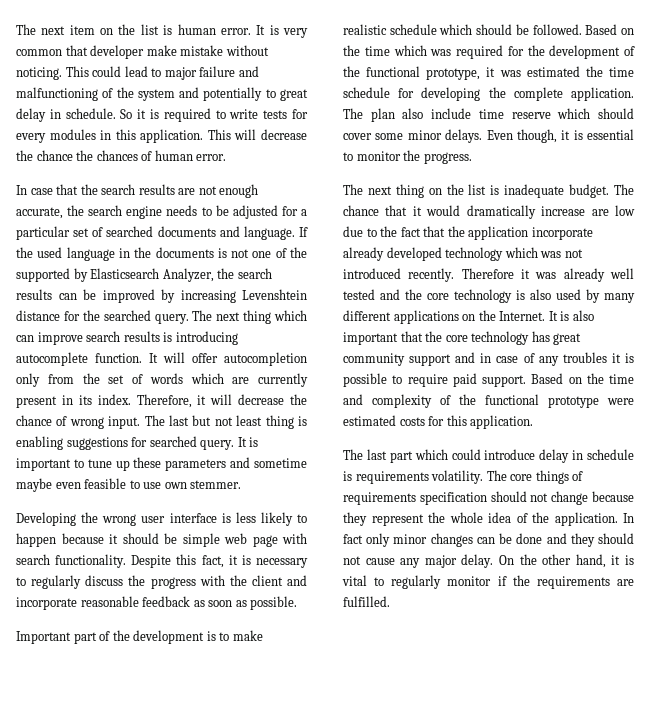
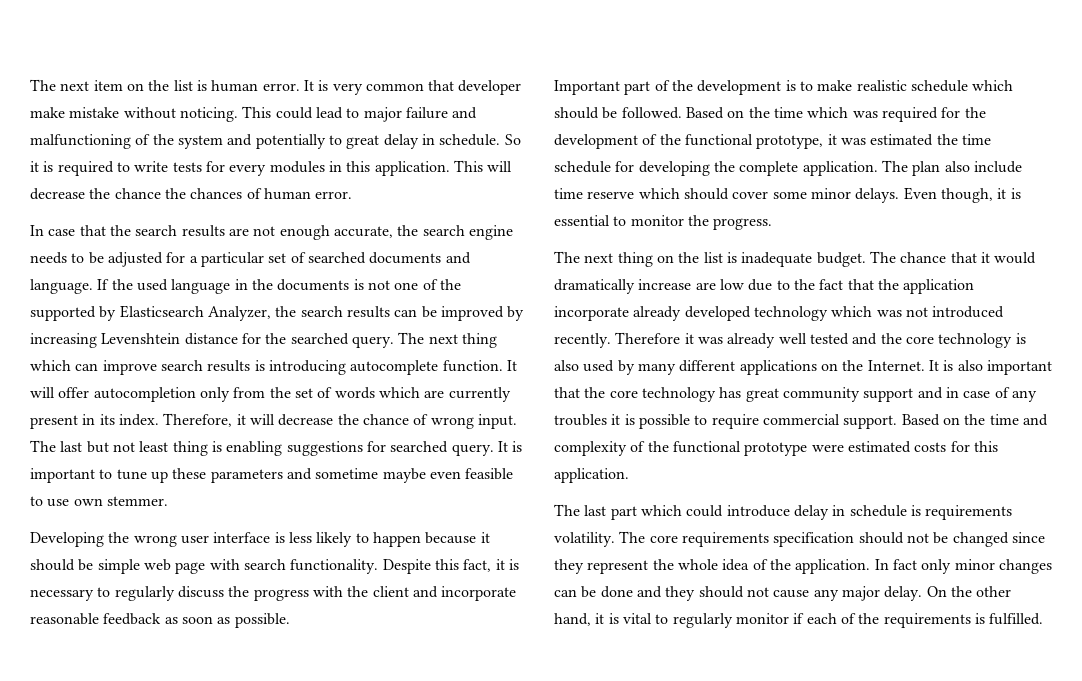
[452,373,477,387] paid -> [762,414,840,425] commercial
[535,470,584,484] things of -> (678, 539) none
[551,491,634,505] change because -> [933,532,1045,547] be changed since
(507, 581) none -> [806,613,856,624] each of
[617,579,634,586] are -> [974,613,985,624] is

